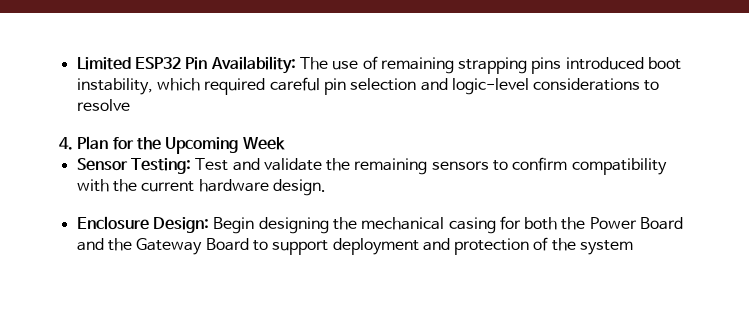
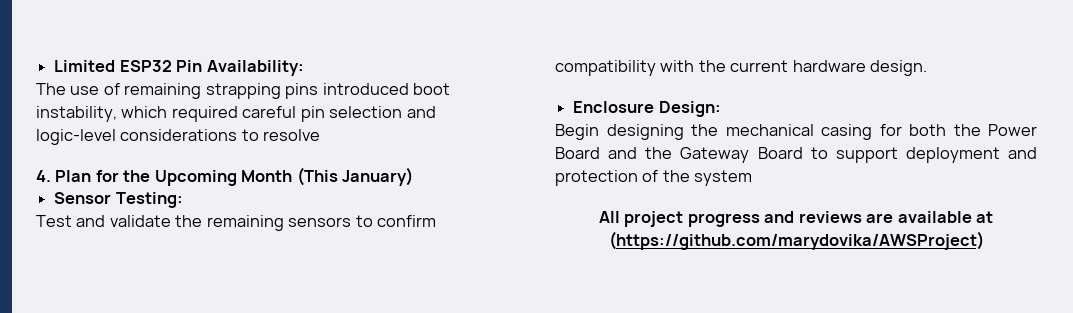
(296, 65) none -> (304, 68) //
[242,137,285,150] Week -> [241,167,414,186] Month (This January)
(191, 166) none -> (183, 200) //
(209, 225) none -> (721, 109) //
(634, 247) none -> [598,211,994,227] [608,231,984,250] // All project progress and reviews are available at (https://github.com/marydovika/AWSProject)

